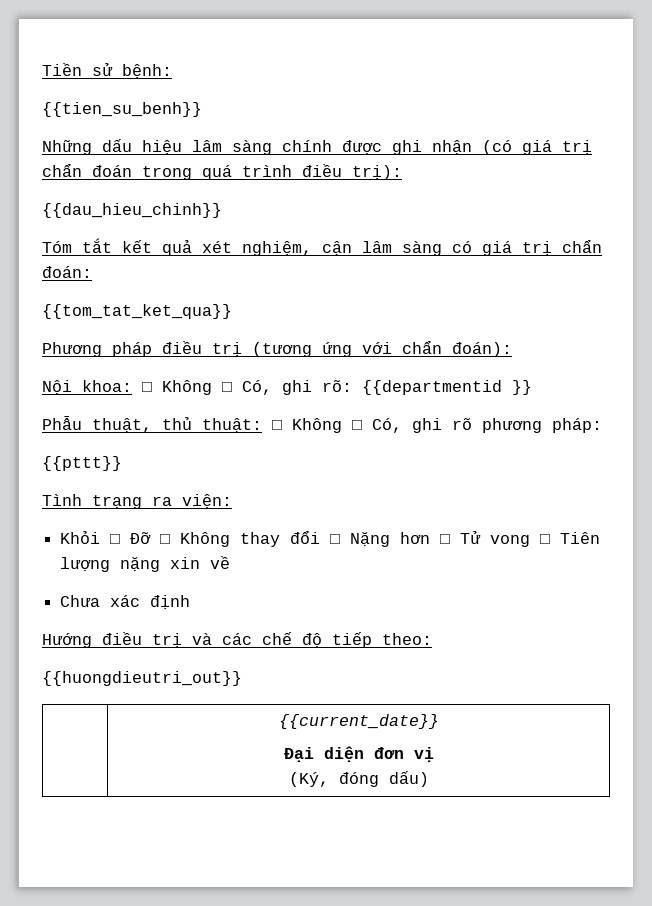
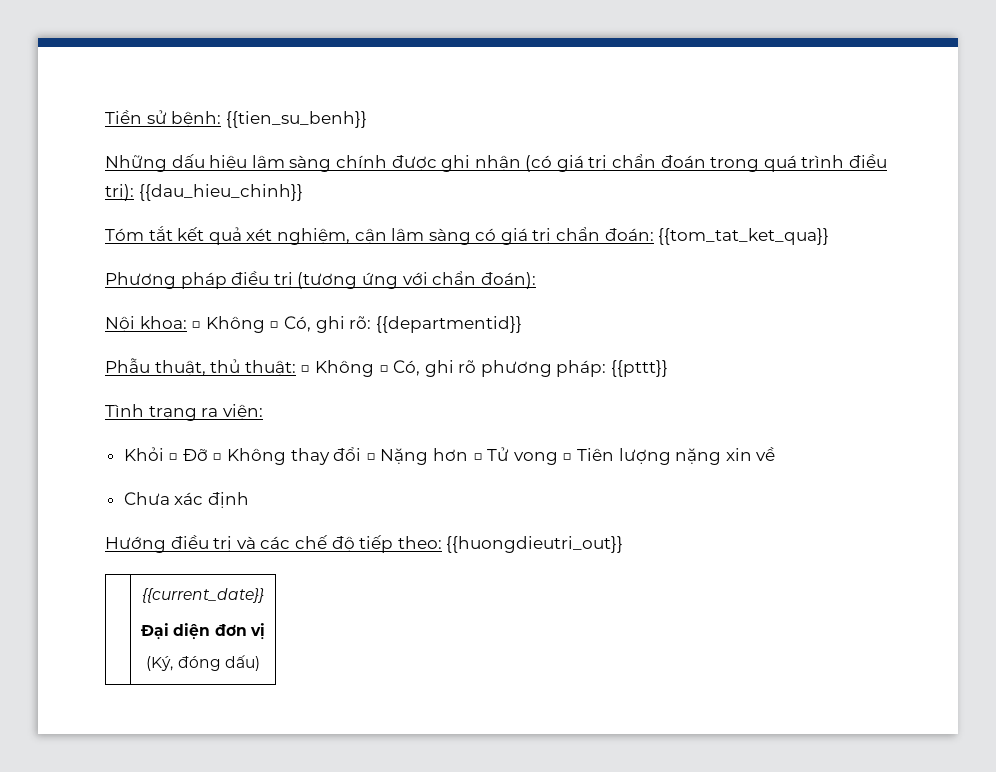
(172, 71) // -> (222, 119) none
(402, 172) // -> (134, 192) none
(92, 272) // -> (654, 234) none
[362,380,532,395] {{departmentid }} -> [375,316,522,333] {{departmentid}}
(602, 425) // -> (607, 368) none
(432, 639) // -> (442, 542) none

